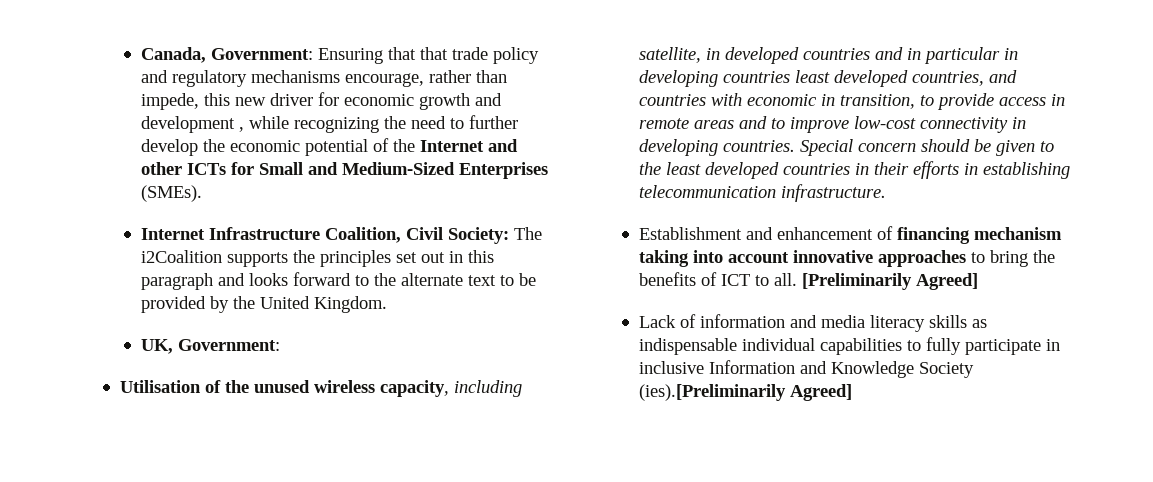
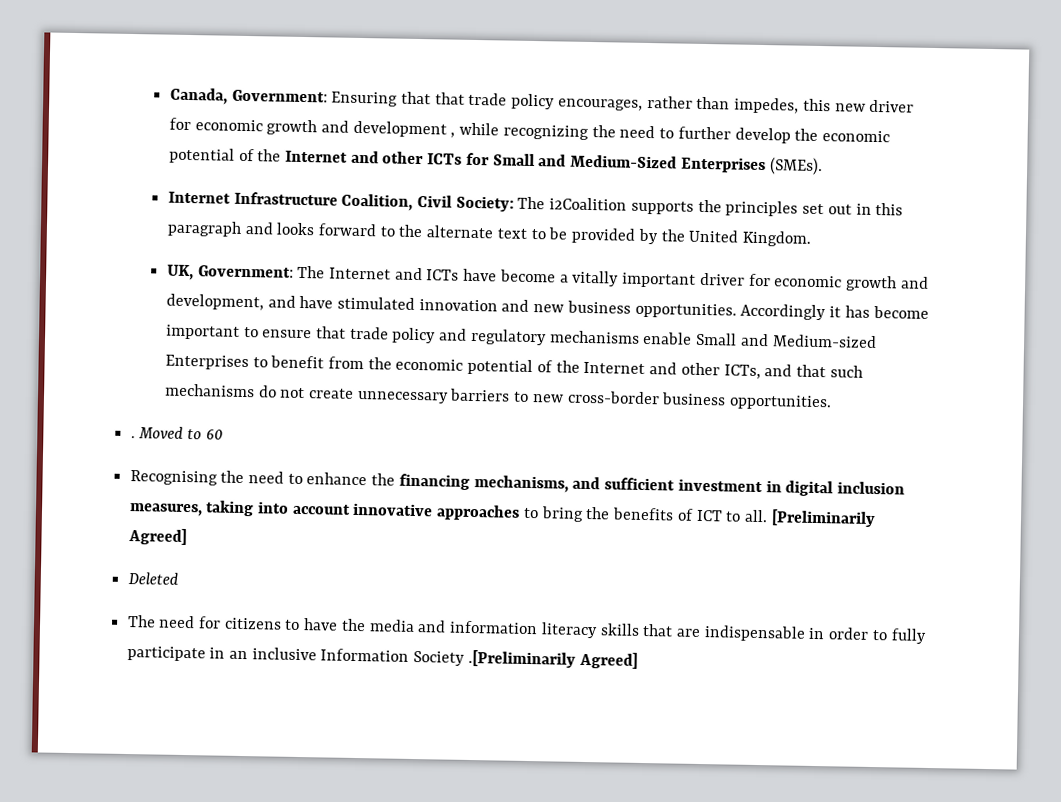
[140,70,424,87] and regulatory mechanisms encourage, -> [557,98,643,111] encourages,
[140,93,199,110] impede, -> [734,97,800,114] impedes,
[120,380,523,397] [639,47,1019,64] [639,70,1018,87] [639,93,1066,110] [639,116,1027,133] [639,139,1055,156] [639,161,1071,179] [639,184,887,202] [639,226,1063,244] // Utilisation of the unused wireless capacity, including satellite, in developed countries and in particular in developing countries least developed countries, and countries with economic in transition, to provide access in remote areas and to improve low-cost connectivity in developing countries. Special concern should be given to the least developed countries in their efforts in establishing telecommunication infrastructure. // Establishment and enhancement of financing mechanism -> [297,265,929,292] [165,293,929,321] [165,324,877,349] [164,354,863,380] [164,383,833,411] [130,426,223,440] [129,470,905,497] [128,503,203,517] The Internet and ICTs have become a vitally important driver for economic growth and development, and have stimulated innovation and new business opportunities. Accordingly it has become important to ensure that trade policy and regulatory mechanisms enable Small and Medium-sized Enterprises to benefit from the economic potential of the Internet and other ICTs, and that such mechanisms do not create unnecessary barriers to new cross-border business opportunities. // . Moved to 60 // Recognising the need to enhance the financing mechanisms, and sufficient investment in digital inclusion measures,
[639,314,988,332] [639,338,903,355] Lack of information and media literacy skills as indispensable individual capabilities -> [127,572,179,585] [126,614,870,642] Deleted // The need for citizens to have the media and information literacy skills that are indispensable in order
(1061, 345) none -> [229,650,249,660] an
[800,361,975,378] [639,384,787,401] and Knowledge Society (ies).[Preliminarily -> [413,649,576,668] Society .[Preliminarily

